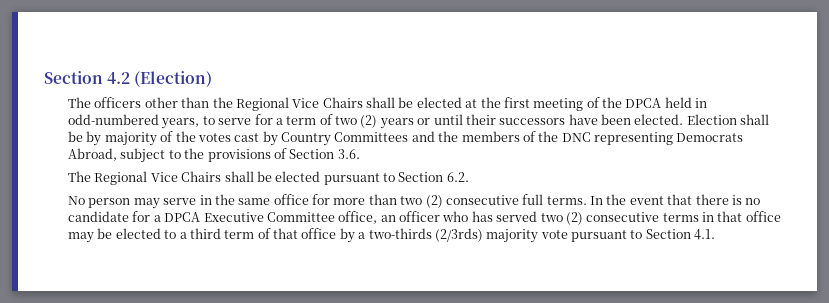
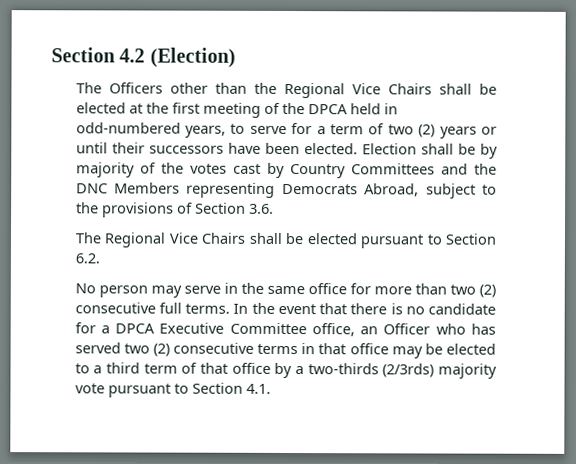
[94,97,142,108] officers -> [108,82,163,94] Officers
[461,131,591,142] members of the DNC -> [75,182,181,194] DNC Members
[399,211,441,222] officer -> [383,323,431,335] Officer

